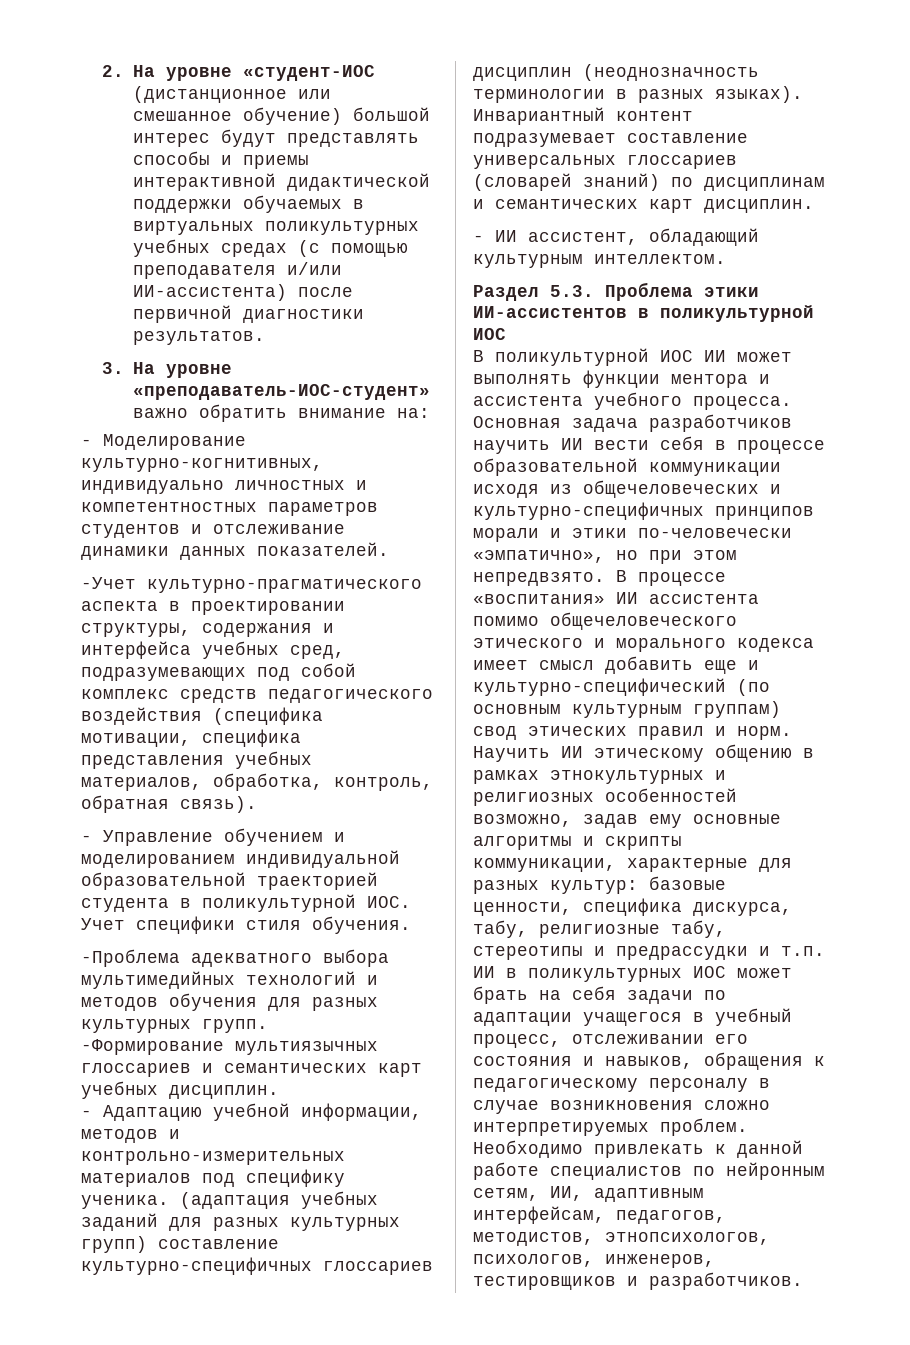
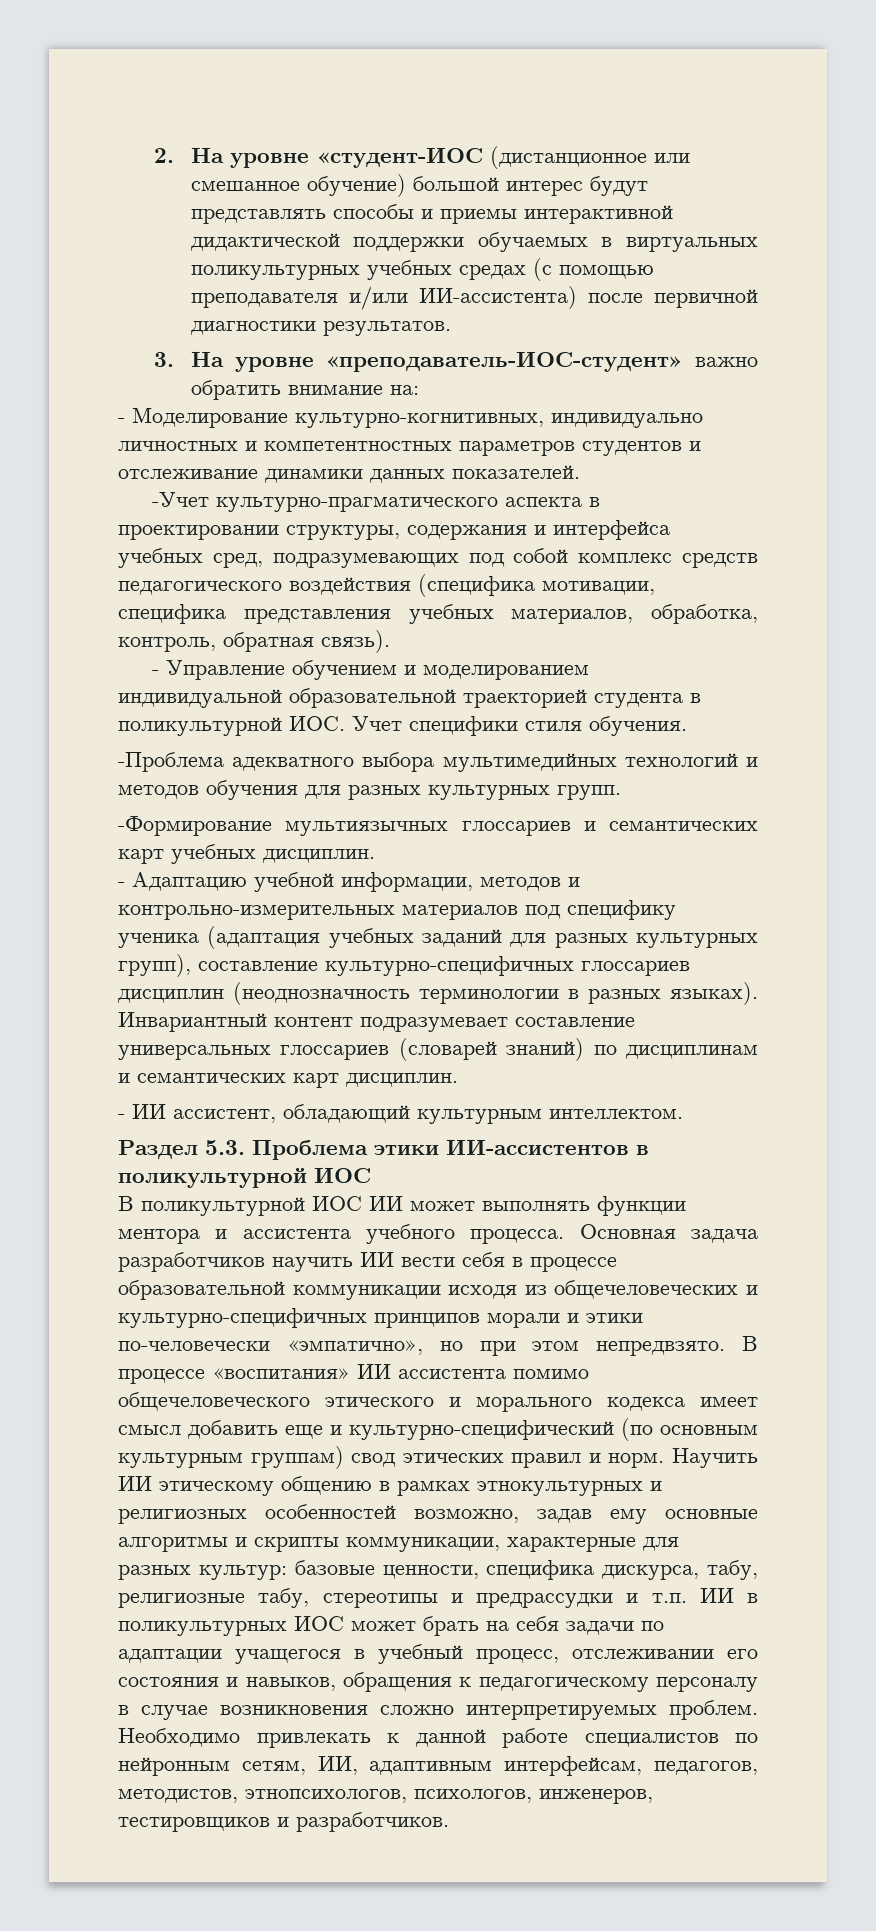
[81,1195,169,1209] ученика. -> [118,933,199,948] ученика
[81,1236,147,1253] групп) -> [118,954,191,977] групп),

